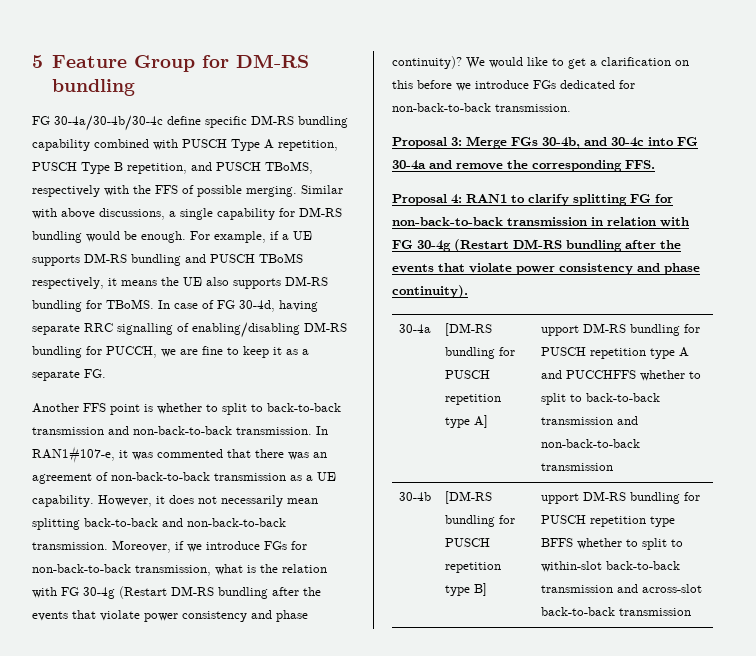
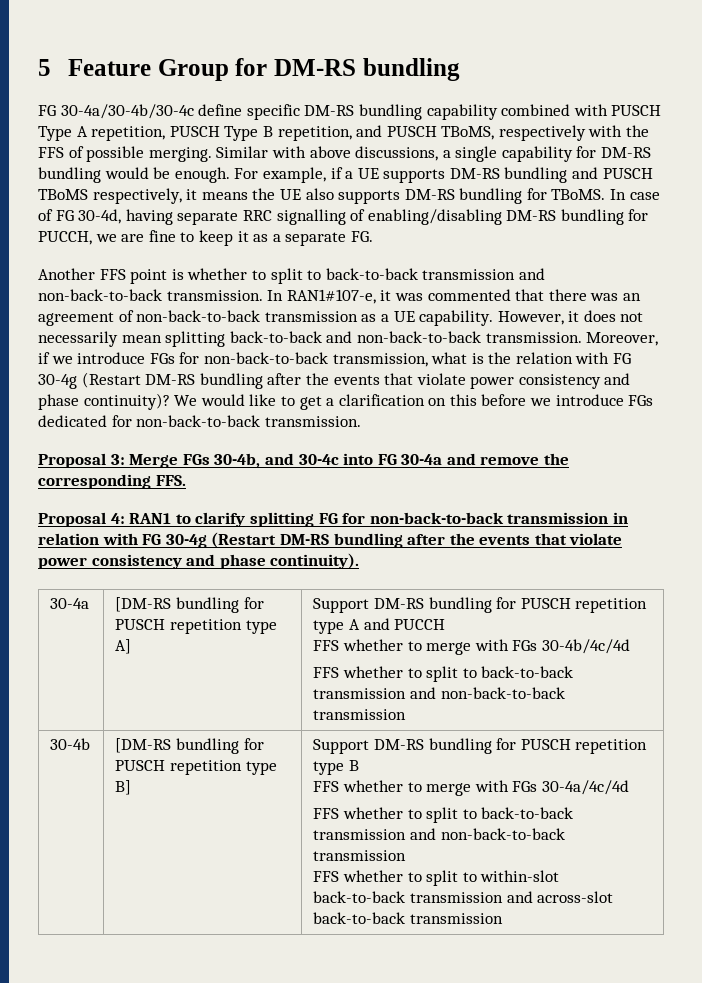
[540,325,579,336] upport -> [313,598,370,613] Support
[565,370,636,379] PUCCHFFS -> [394,619,446,630] [313,639,630,655] [313,667,340,678] PUCCH // FFS whether to merge with FGs 30-4b/4c/4d // FFS
[540,491,700,504] [540,515,675,527] [540,538,573,547] upport DM-RS bundling for PUSCH repetition type BFFS -> [313,738,648,754] [313,760,359,775] [313,780,629,796] [313,807,574,823] [313,828,565,840] [313,850,407,861] [313,871,340,882] Support DM-RS bundling for PUSCH repetition type B // FFS whether to merge with FGs 30-4a/4c/4d // FFS whether to split to back-to-back transmission and non-back-to-back transmission // FFS

